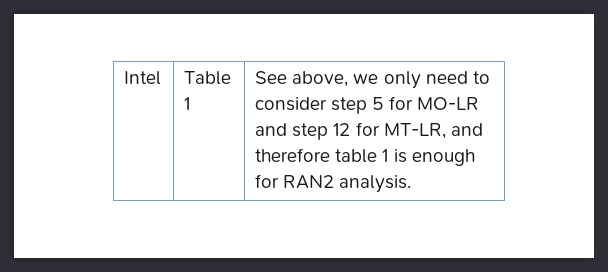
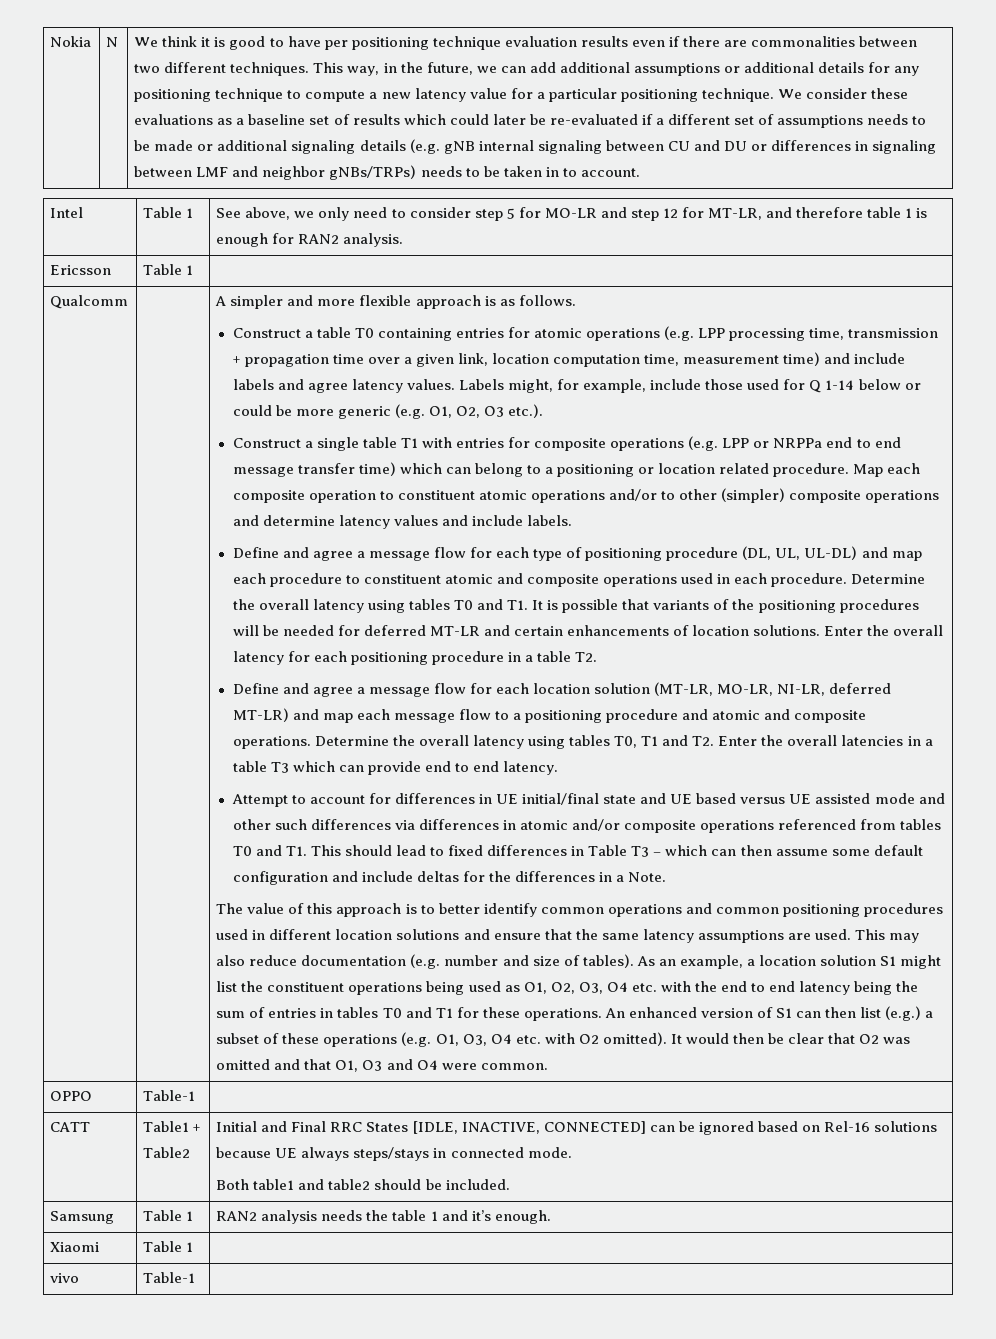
(124, 78) none -> [50,36,92,47] [106,37,119,47] [134,36,918,50] [134,62,920,76] [134,88,909,102] [134,114,927,128] [134,139,937,154] [134,165,640,180] Nokia | N | We think it is good to have per positioning technique evaluation results even if there are commonalities between two different techniques. This way, in the future, we can add additional assumptions or additional details for any positioning technique to compute a new latency value for a particular positioning technique. We consider these evaluations as a baseline set of results which could later be re-evaluated if a different set of assumptions needs to be made or additional signaling details (e.g. gNB internal signaling between CU and DU or differences in signaling between LMF and neighbor gNBs/TRPs) needs to be taken in to account. //
(412, 184) none -> [50,265,112,275] [143,264,194,275] [50,295,129,309] [215,295,576,309] [232,326,939,341] [232,352,906,367] [232,379,921,393] [232,404,544,419] [232,436,901,451] [232,462,921,477] [232,488,940,503] [232,515,573,529] [232,546,922,561] [232,573,926,587] [232,599,919,613] [232,625,944,636] [232,651,598,665] [232,682,892,697] [232,708,867,723] [232,735,933,749] [232,761,559,775] [231,793,945,807] [232,819,942,833] [232,845,923,857] [232,871,667,885] [216,903,943,917] [216,929,920,943] [216,954,942,969] [216,981,919,995] [216,1006,934,1021] [216,1032,911,1047] [216,1059,548,1072] [50,1091,93,1101] [143,1090,196,1101] [50,1122,91,1132] [143,1121,202,1132] [143,1147,191,1158] [216,1121,937,1135] [216,1147,572,1161] [216,1179,510,1190] [50,1211,115,1224] [143,1210,194,1221] [216,1210,551,1224] [50,1242,100,1252] [143,1241,194,1252] [50,1273,80,1283] [143,1272,196,1283] // Ericsson | Table 1 | // Qualcomm | | A simpler and more flexible approach is as follows. // Construct a table T0 containing entries for atomic operations (e.g. LPP processing time, transmission + propagation time over a given link, location computation time, measurement time) and include labels and agree latency values. Labels might, for example, include those used for Q 1-14 below or could be more generic (e.g. O1, O2, O3 etc.). // Construct a single table T1 with entries for composite operations (e.g. LPP or NRPPa end to end message transfer time) which can belong to a positioning or location related procedure. Map each composite operation to constituent atomic operations and/or to other (simpler) composite operations and determine latency values and include labels. // Define and agree a message flow for each type of positioning procedure (DL, UL, UL-DL) and map each procedure to constituent atomic and composite operations used in each procedure. Determine the overall latency using tables T0 and T1. It is possible that variants of the positioning procedures will be needed for deferred MT-LR and certain enhancements of location solutions. Enter the overall latency for each positioning procedure in a table T2. // Define and agree a message flow for each location solution (MT-LR, MO-LR, NI-LR, deferred MT-LR) and map each message flow to a positioning procedure and atomic and composite operations. Determine the overall latency using tables T0, T1 and T2. Enter the overall latencies in a table T3 which can provide end to end latency. // Attempt to account for differences in UE initial/final state and UE based versus UE assisted mode and other such differences via differences in atomic and/or composite operations referenced from tables T0 and T1. This should lead to fixed differences in Table T3 – which can then assume some default configuration and include deltas for the differences in a Note. // The value of this approach is to better identify common operations and common positioning procedures used in different location solutions and ensure that the same latency assumptions are used. This may also reduce documentation (e.g. number and size of tables). As an example, a location solution S1 might list the constituent operations being used as O1, O2, O3, O4 etc. with the end to end latency being the sum of entries in tables T0 and T1 for these operations. An enhanced version of S1 can then list (e.g.) a subset of these operations (e.g. O1, O3, O4 etc. with O2 omitted). It would then be clear that O2 was omitted and that O1, O3 and O4 were common. // OPPO | Table-1 | // CATT | Table1 + Table2 | Initial and Final RRC States [IDLE, INACTIVE, CONNECTED] can be ignored based on Rel-16 solutions because UE always steps/stays in connected mode. // Both table1 and table2 should be included. // Samsung | Table 1 | RAN2 analysis needs the table 1 and it’s enough. // Xiaomi | Table 1 | // vivo | Table-1 |

